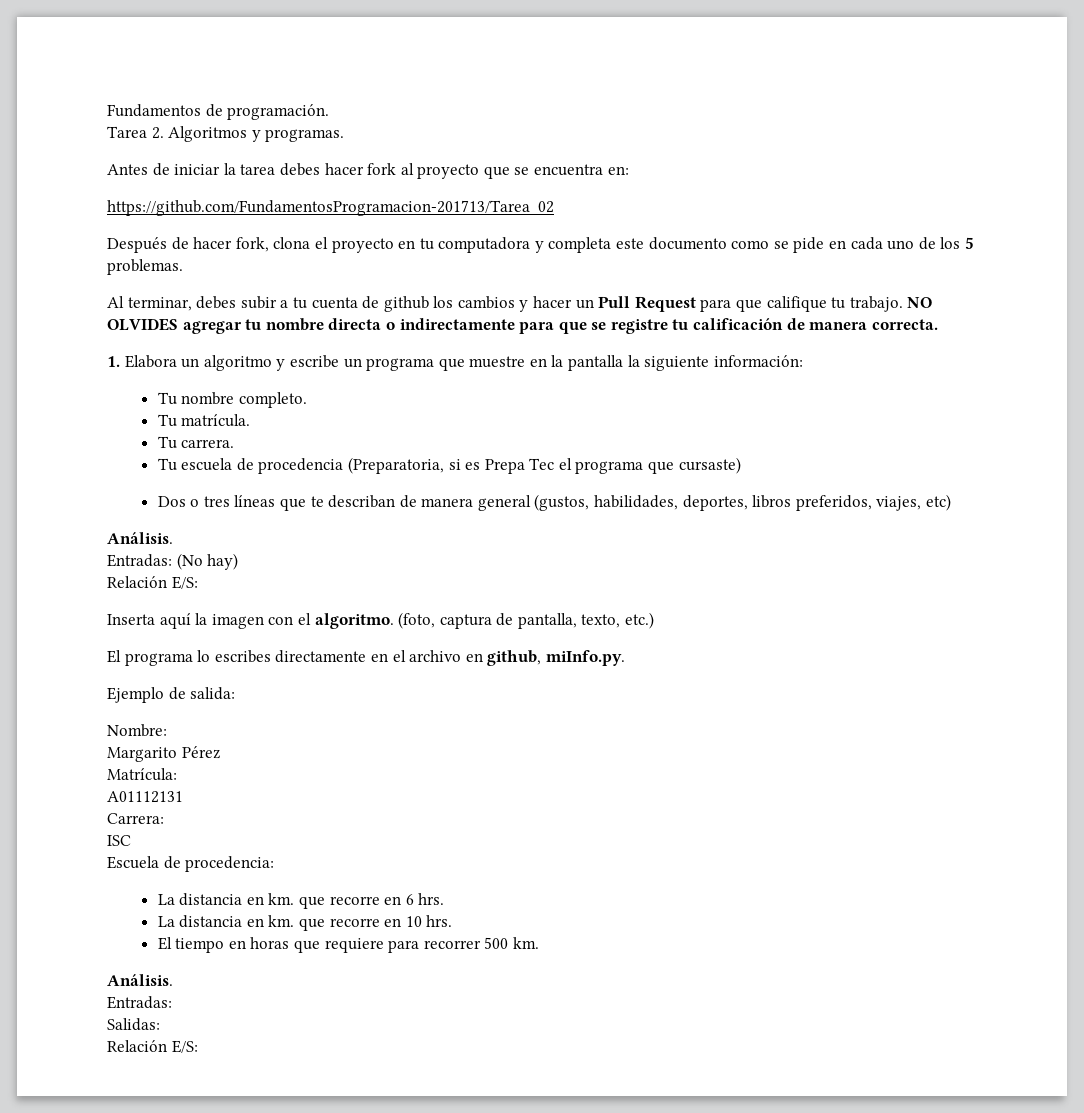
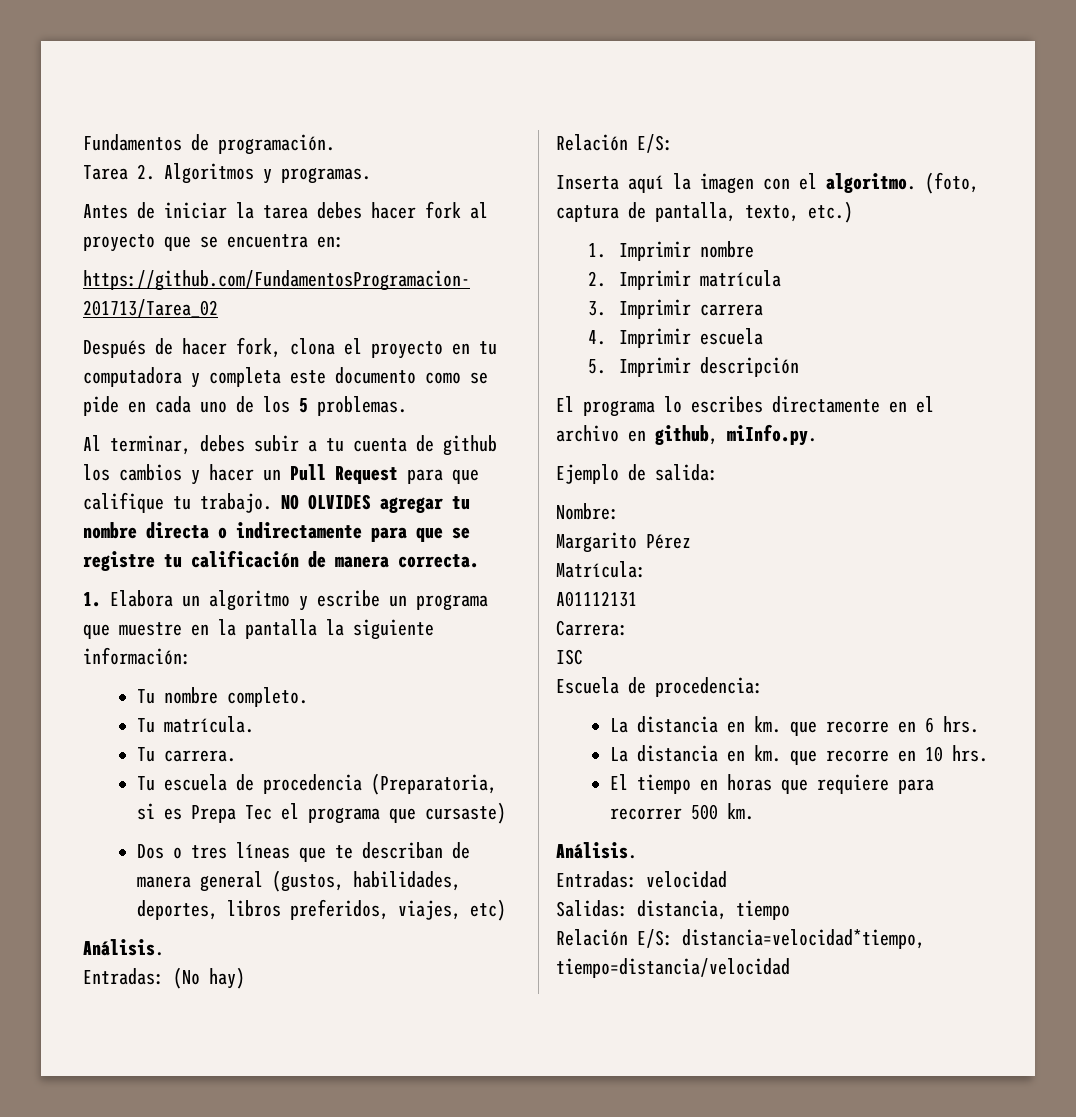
(655, 620) none -> [587,241,755,261] [587,270,782,290] [587,299,764,319] [587,328,764,348] [587,357,800,377] // 1. Imprimir nombre // 2. Imprimir matrícula // 3. Imprimir carrera // 4. Imprimir escuela // 5. Imprimir descripción
(172, 1002) none -> [646,871,727,888] velocidad
[107,1040,198,1053] // Relación E/S: -> [637,900,790,920] [556,929,925,949] [556,958,790,978] distancia, tiempo // Relación E/S: distancia=velocidad*tiempo, tiempo=distancia/velocidad

